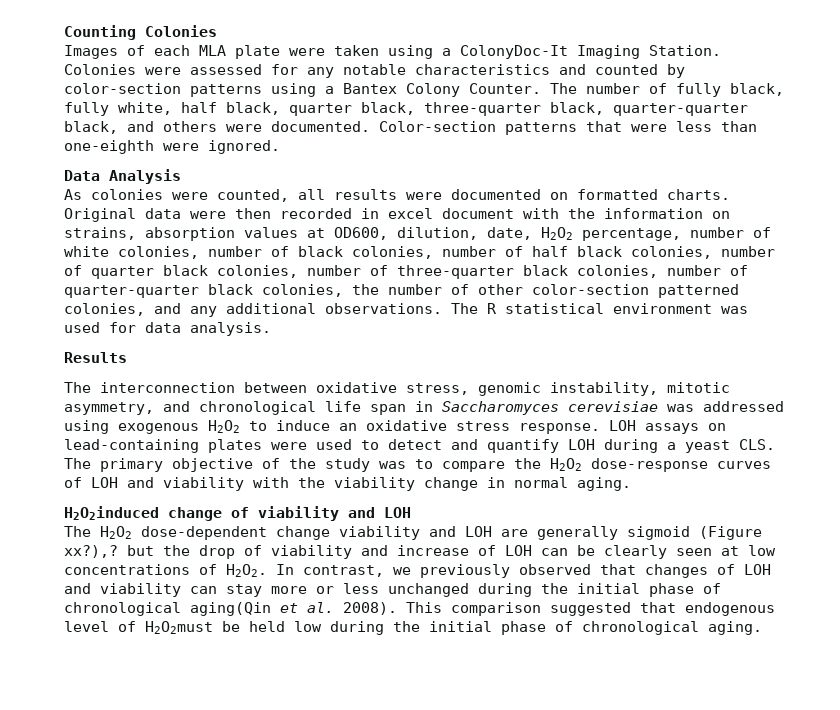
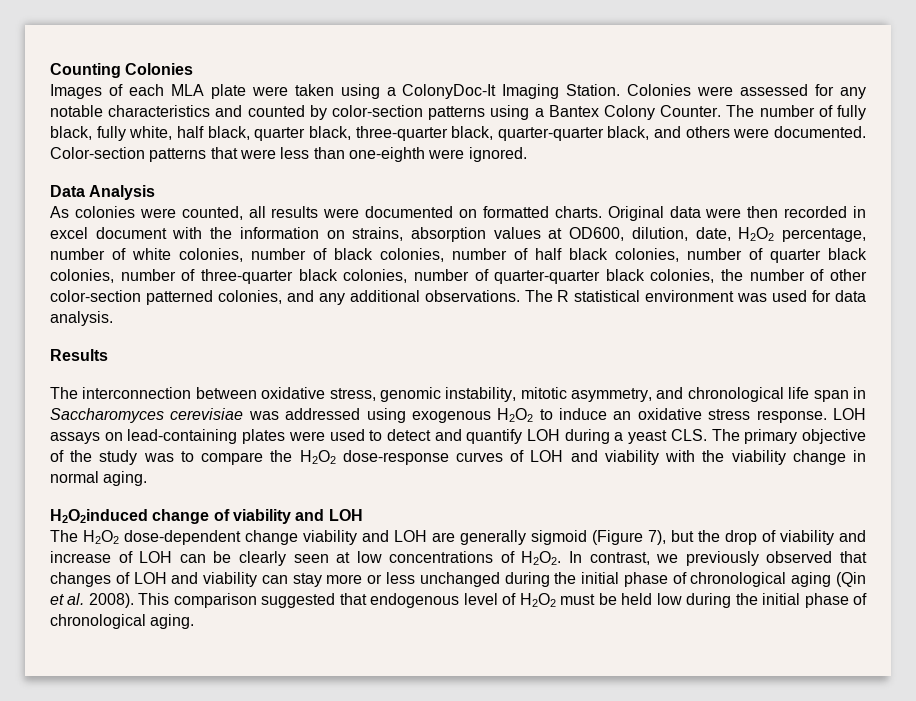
[64,545,118,558] xx?),? -> [648,530,666,545] 7),
[190,602,271,616] aging(Qin -> [791,572,867,587] aging (Qin
[145,621,213,634] H2O2must -> [519,593,596,607] H2O2 must

